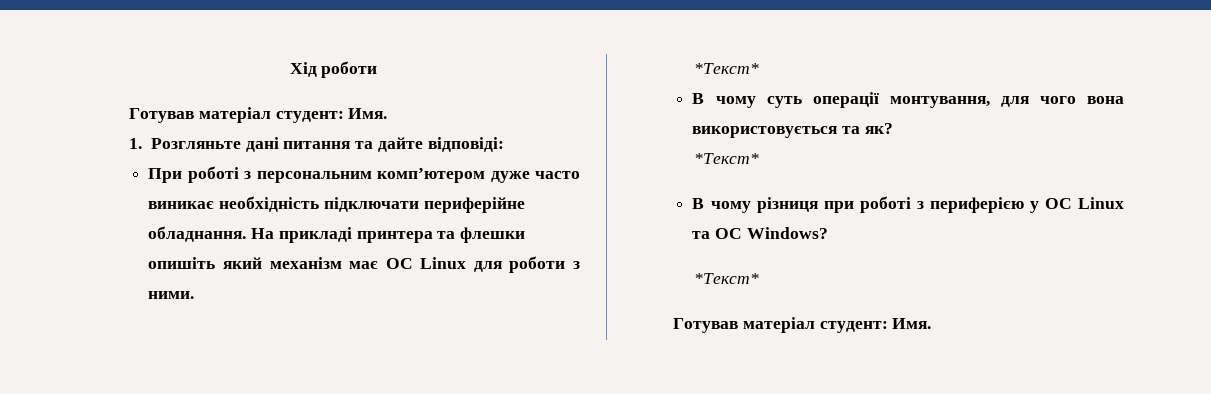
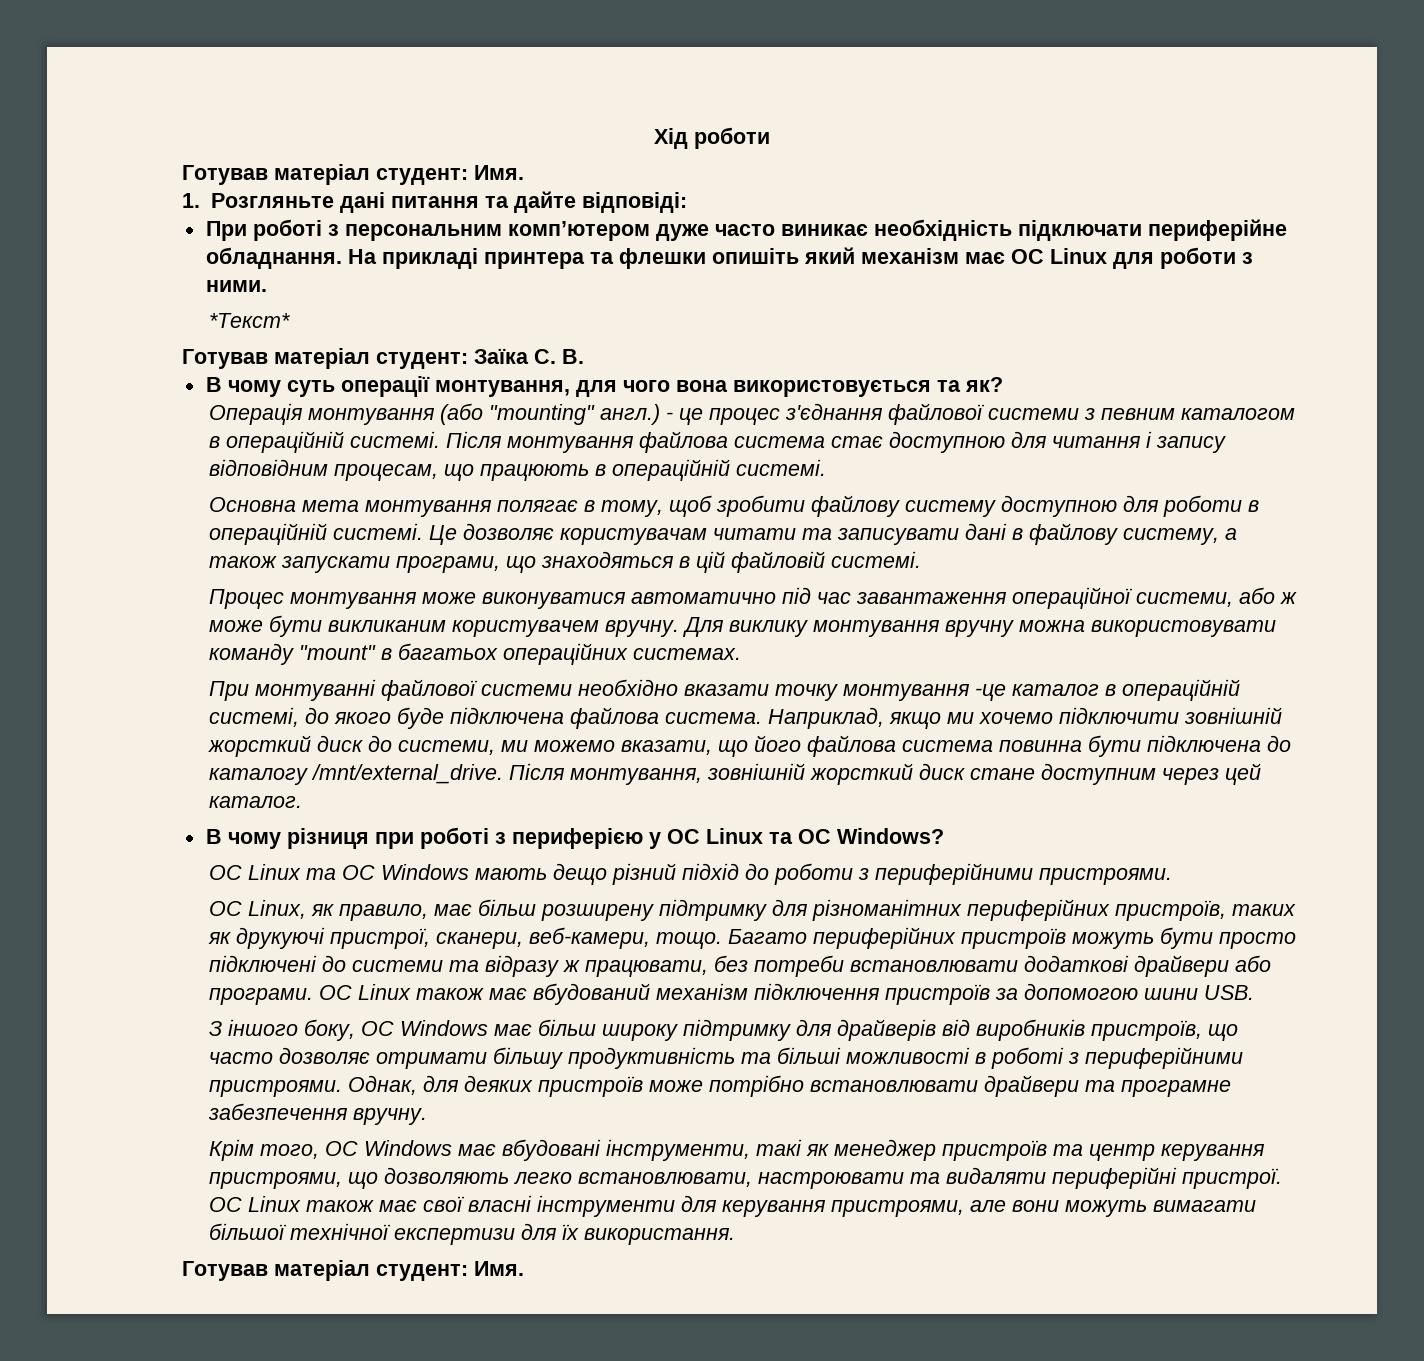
(760, 68) none -> [181,348,584,369] // Готував матеріал студент: Заїка С. В.
[694,153,760,164] *Текст* -> [208,403,1295,425] [208,431,1226,453] [208,459,826,481] [208,495,1259,517] [208,523,1237,545] [208,551,921,573] [208,587,1297,609] [208,615,1276,637] [208,643,741,665] [208,679,1240,701] [208,707,1282,729] [207,735,1291,757] [208,763,1261,785] [208,796,302,808] Операція монтування (або "mounting" англ.) - це процес з'єднання файлової системи з певним каталогом в операційній системі. Після монтування файлова система стає доступною для читання і запису відповідним процесам, що працюють в операційній системі. // Основна мета монтування полягає в тому, щоб зробити файлову систему доступною для роботи в операційній системі. Це дозволяє користувачам читати та записувати дані в файлову систему, а також запускати програми, що знаходяться в цій файловій системі. // Процес монтування може виконуватися автоматично під час завантаження операційної системи, або ж може бути викликаним користувачем вручну. Для виклику монтування вручну можна використовувати команду "mount" в багатьох операційних системах. // При монтуванні файлової системи необхідно вказати точку монтування -це каталог в операційній системі, до якого буде підключена файлова система. Наприклад, якщо ми хочемо підключити зовнішній жорсткий диск до системи, ми можемо вказати, що його файлова система повинна бути підключена до каталогу /mnt/external_drive. Після монтування, зовнішній жорсткий диск стане доступним через цей каталог.
[694,273,760,284] *Текст* -> [208,863,1172,885] [208,899,1296,921] [207,927,1296,949] [208,955,1271,977] [208,983,1254,1005] [208,1019,1238,1041] [208,1047,1243,1069] [208,1075,1231,1097] [207,1103,427,1125] [208,1139,1265,1161] [208,1167,1282,1189] [208,1195,1256,1217] [208,1223,735,1245] ОС Linux та ОС Windows мають дещо різний підхід до роботи з периферійними пристроями. // ОС Linux, як правило, має більш розширену підтримку для різноманітних периферійних пристроїв, таких як друкуючі пристрої, сканери, веб-камери, тощо. Багато периферійних пристроїв можуть бути просто підключені до системи та відразу ж працювати, без потреби встановлювати додаткові драйвери або програми. ОС Linux також має вбудований механізм підключення пристроїв за допомогою шини USB. // З іншого боку, ОС Windows має більш широку підтримку для драйверів від виробників пристроїв, що часто дозволяє отримати більшу продуктивність та більші можливості в роботі з периферійними пристроями. Однак, для деяких пристроїв може потрібно встановлювати драйвери та програмне забезпечення вручну. // Крім того, ОС Windows має вбудовані інструменти, такі як менеджер пристроїв та центр керування пристроями, що дозволяють легко встановлювати, настроювати та видаляти периферійні пристрої. ОС Linux також має свої власні інструменти для керування пристроями, але вони можуть вимагати більшої технічної експертизи для їх використання.

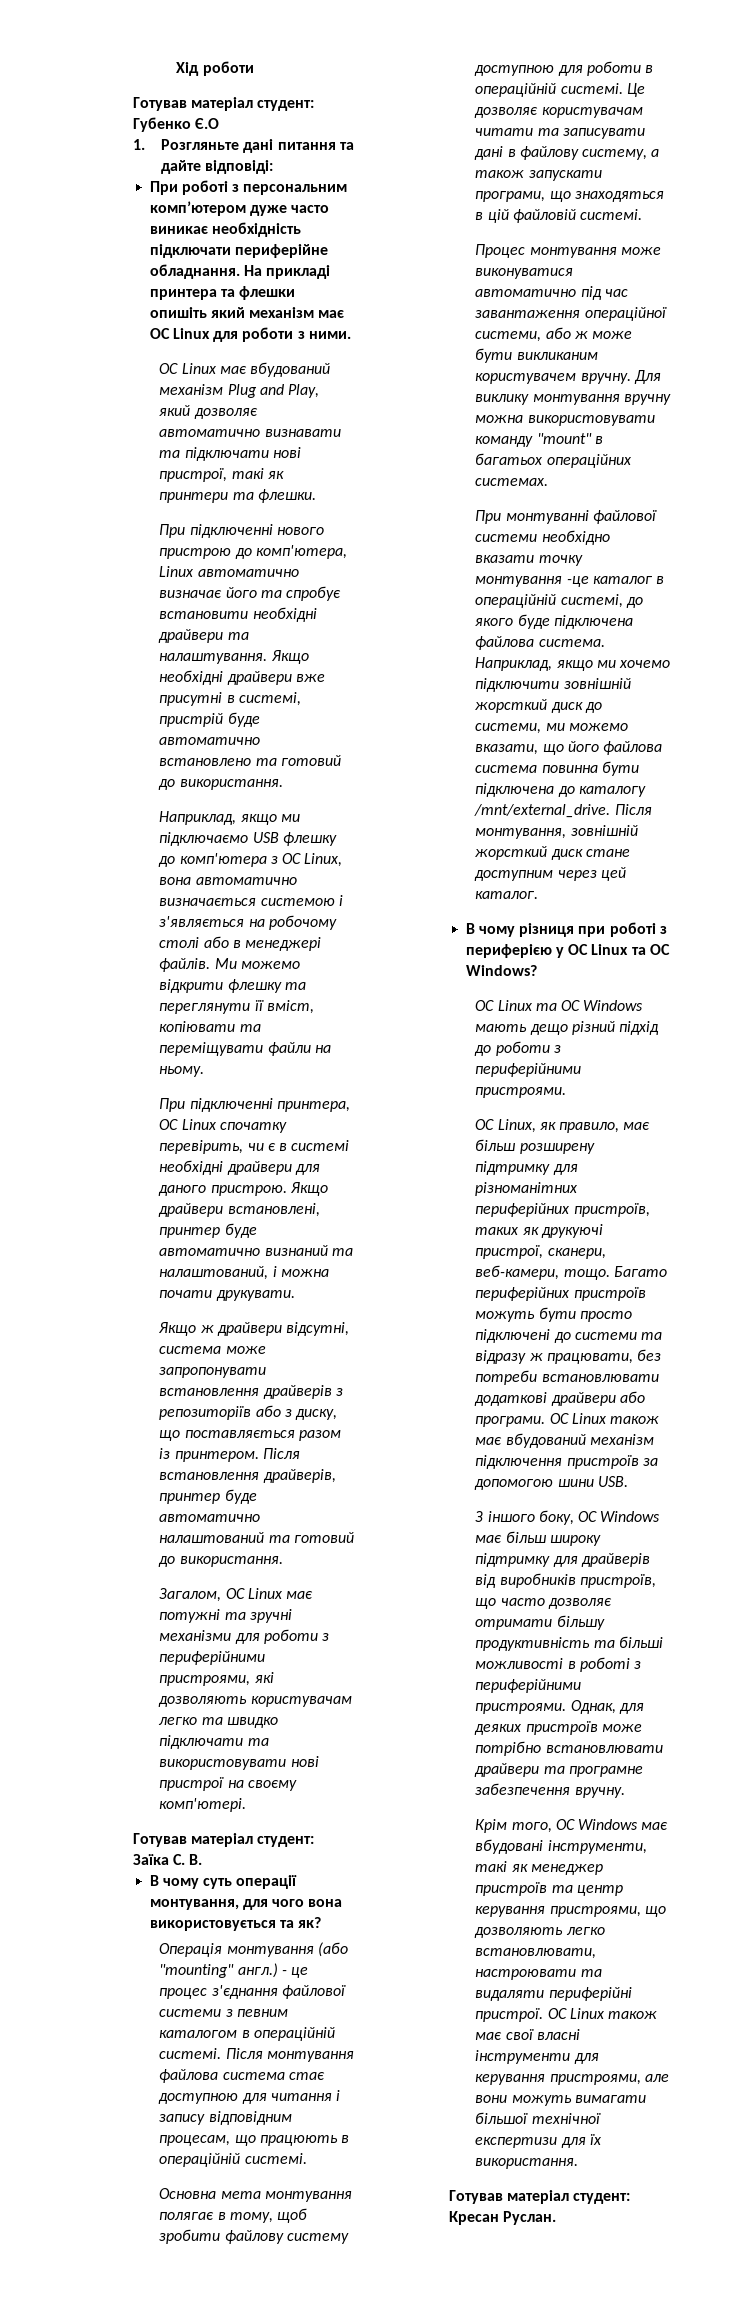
[473,165,524,180] Имя. -> [132,117,219,132] Губенко Є.О
[208,313,290,328] *Текст* -> [159,362,330,377] [159,384,319,398] [159,405,258,419] [159,429,341,437] [159,447,301,461] [159,468,284,482] [159,489,316,503] [159,524,324,538] [159,545,347,559] [159,566,299,577] [159,586,341,601] [159,607,317,622] [158,629,249,643] [159,650,309,664] [159,670,325,685] [159,692,301,706] [159,712,260,727] [159,737,261,745] [159,755,341,766] [158,779,283,790] [159,811,300,825] [159,832,337,846] [158,853,343,867] [159,877,297,885] [159,895,343,906] [159,915,337,930] [159,936,321,951] [159,958,300,972] [159,979,306,993] [159,1000,314,1014] [159,1021,261,1032] [159,1042,331,1056] [159,1066,205,1077] [159,1098,350,1112] [159,1119,287,1133] [159,1140,350,1154] [159,1160,320,1175] [158,1182,328,1196] [158,1203,320,1217] [159,1223,257,1238] [159,1245,353,1256] [159,1266,329,1280] [159,1290,295,1301] [158,1322,349,1336] [159,1346,266,1354] [159,1367,267,1378] [159,1385,343,1399] [159,1405,337,1420] [159,1430,341,1441] [159,1448,300,1462] [159,1469,336,1483] [159,1489,257,1504] [159,1514,261,1522] [159,1532,354,1543] [158,1556,283,1567] [159,1588,313,1602] [159,1609,292,1623] [159,1629,329,1644] [159,1651,266,1665] [159,1672,274,1686] [158,1696,352,1707] [158,1717,278,1728] [159,1735,269,1749] [159,1756,319,1770] [159,1777,297,1791] [159,1798,247,1812] ОС Linux має вбудований механізм Plug and Play, який дозволяє автоматично визнавати та підключати нові пристрої, такі як принтери та флешки. // При підключенні нового пристрою до комп'ютера, Linux автоматично визначає його та спробує встановити необхідні драйвери та налаштування. Якщо необхідні драйвери вже присутні в системі, пристрій буде автоматично встановлено та готовий до використання. // Наприклад, якщо ми підключаємо USB флешку до комп'ютера з ОС Linux, вона автоматично визначається системою і з'являється на робочому столі або в менеджері файлів. Ми можемо відкрити флешку та переглянути її вміст, копіювати та переміщувати файли на ньому. // При підключенні принтера, ОС Linux спочатку перевірить, чи є в системі необхідні драйвери для даного пристрою. Якщо драйвери встановлені, принтер буде автоматично визнаний та налаштований, і можна почати друкувати. // Якщо ж драйвери відсутні, система може запропонувати встановлення драйверів з репозиторіїв або з диску, що поставляється разом із принтером. Після встановлення драйверів, принтер буде автоматично налаштований та готовий до використання. // Загалом, ОС Linux має потужні та зручні механізми для роботи з периферійними пристроями, які дозволяють користувачам легко та швидко підключати та використовувати нові пристрої на своєму комп'ютері.
[473,1261,524,1276] Имя. -> [448,2211,556,2225] Кресан Руслан.

